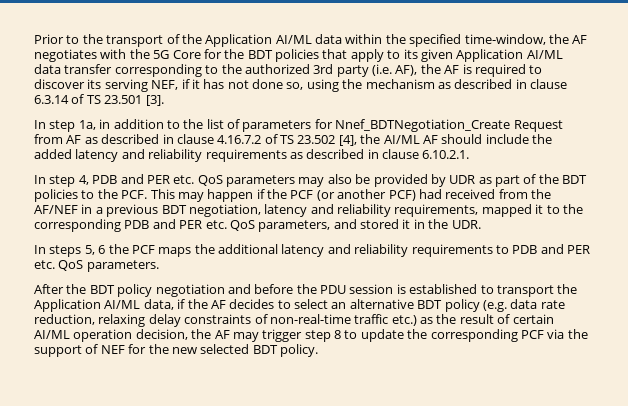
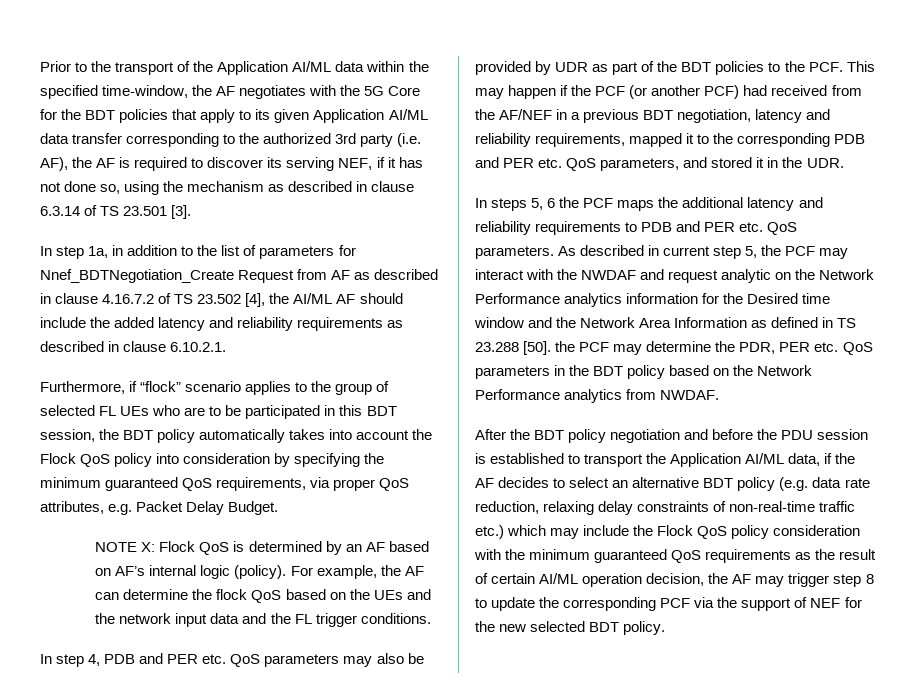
(470, 154) none -> [40,381,390,395] [40,405,397,419] [40,429,433,443] [40,453,385,467] [40,477,410,491] [40,501,279,515] [95,541,429,555] [95,565,424,579] [95,589,431,603] [95,613,431,627] // Furthermore, if “flock” scenario applies to the group of selected FL UEs who are to be participated in this BDT session, the BDT policy automatically takes into account the Flock QoS policy into consideration by specifying the minimum guaranteed QoS requirements, via proper QoS attributes, e.g. Packet Delay Budget. // NOTE X: Flock QoS is determined by an AF based on AF’s internal logic (policy). For example, the AF can determine the flock QoS based on the UEs and the network input data and the FL trigger conditions.
(159, 266) none -> [558,245,849,259] [475,269,875,283] [475,293,831,307] [474,317,857,328] [475,341,873,355] [475,365,813,379] [475,389,720,403] As described in current step 5, the PCF may interact with the NWDAF and request analytic on the Network Performance analytics information for the Desired time window and the Network Area Information as defined in TS 23.288 [50]. the PCF may determine the PDR, PER etc. QoS parameters in the BDT policy based on the Network Performance analytics from NWDAF.
(417, 320) none -> [507,525,861,539] [474,549,792,563] which may include the Flock QoS policy consideration with the minimum guaranteed QoS requirements

